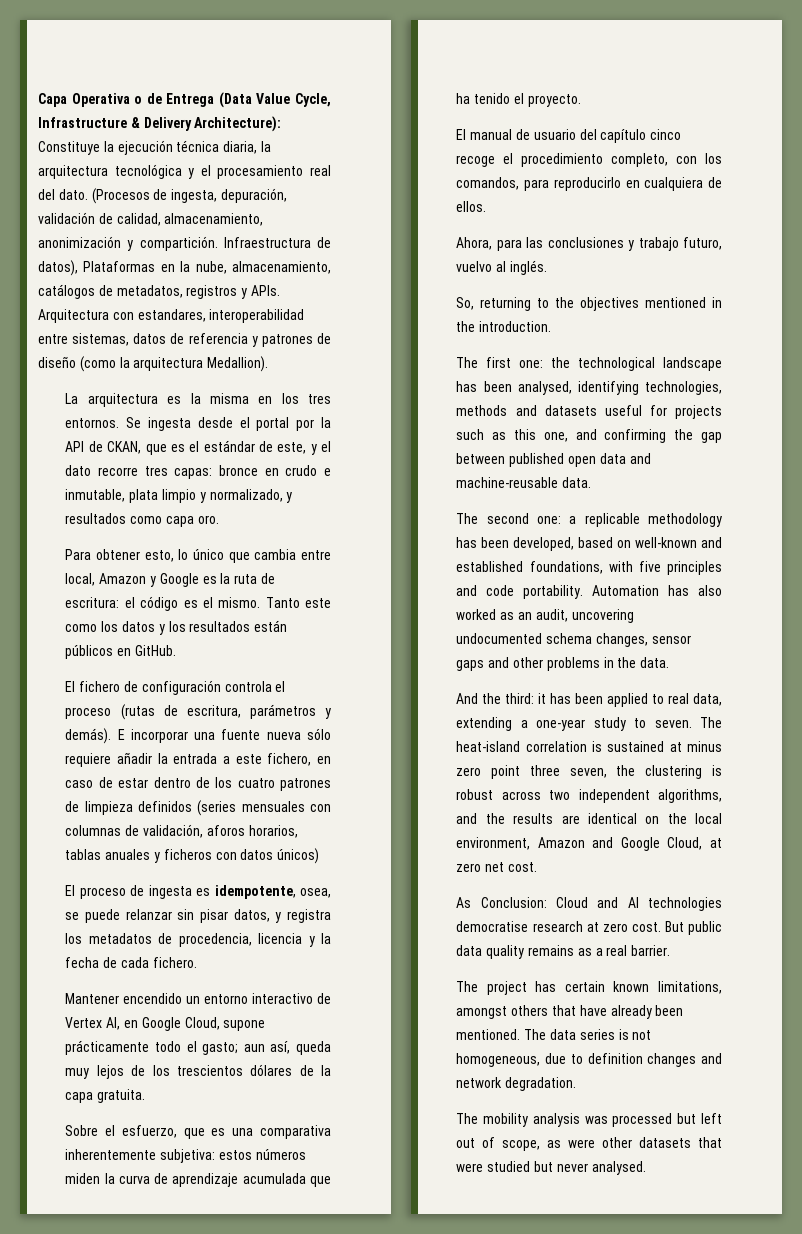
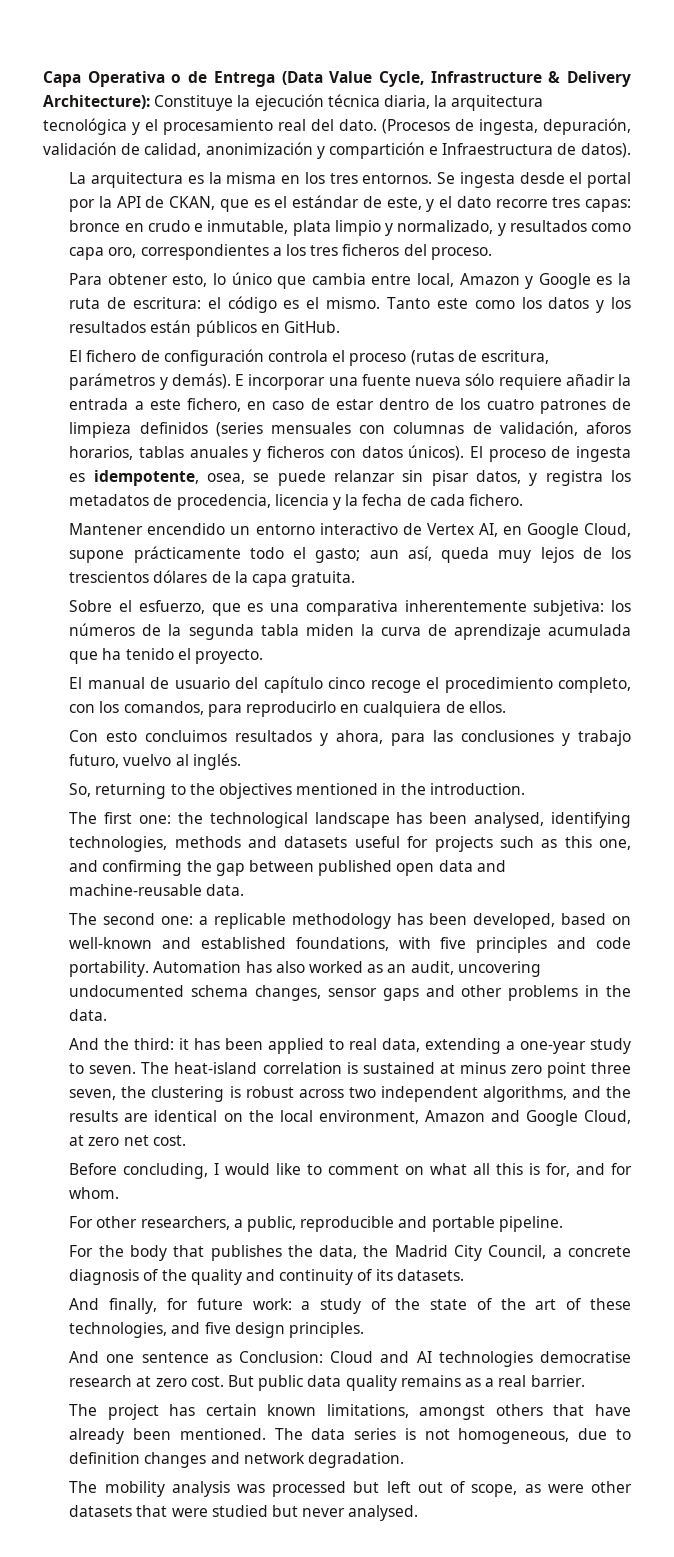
[164,213,264,226] almacenamiento, -> (202, 150) none
[139,236,331,251] [38,260,331,276] [38,284,280,299] [38,309,305,323] [38,333,331,347] [38,356,269,372] compartición. Infraestructura de datos), Plataformas en la nube, almacenamiento, catálogos de metadatos, registros y APIs. Arquitectura con estandares, interoperabilidad entre sistemas, datos de referencia y patrones de diseño (como la arquitectura Medallion). -> [328,142,631,159] compartición e Infraestructura de datos).
[197,515,219,524] oro. -> [108,244,492,260] oro, correspondientes a los tres ficheros del proceso.
[277,848,320,864] únicos) // -> [408,445,465,461] únicos).
[218,1149,306,1160] estos números -> [611,600,631,612] [69,623,299,640] los números de la segunda tabla
[456,237,493,250] Ahora, -> [69,730,384,746] Con esto concluimos resultados y ahora,
[456,897,472,908] As -> [69,1163,632,1179] [69,1187,120,1199] [69,1216,563,1232] [69,1245,631,1261] [69,1269,464,1285] [69,1298,631,1314] [69,1322,365,1338] [69,1351,232,1363] Before concluding, I would like to comment on what all this is for, and for whom. // For other researchers, a public, reproducible and portable pipeline. // For the body that publishes the data, the Madrid City Council, a concrete diagnosis of the quality and continuity of its datasets. // And finally, for future work: a study of the state of the art of these technologies, and five design principles. // And one sentence as

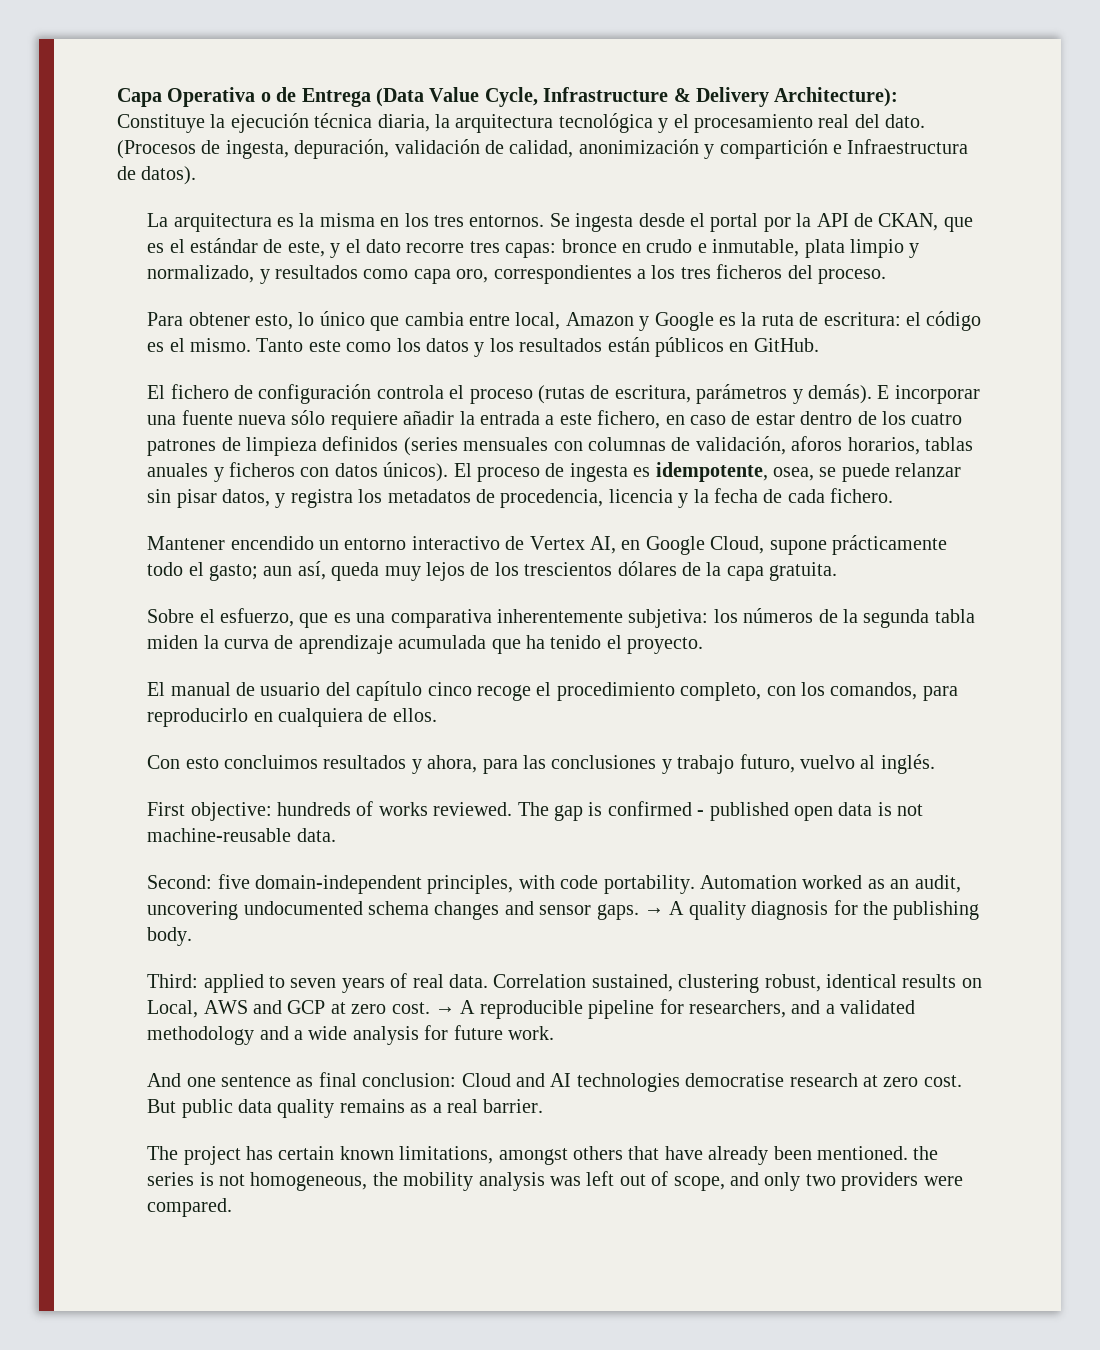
[69,783,525,799] [69,812,632,828] [69,836,631,852] [69,860,315,876] So, returning to the objectives mentioned in the introduction. // The first one: the technological landscape has been analysed, identifying technologies, methods and datasets useful for projects such as this one, and confirming the gap between -> [147,801,705,821] First objective: hundreds of works reviewed. The gap is confirmed -
[476,860,506,872] and -> [877,802,924,816] is not
[69,913,631,929] [69,937,587,953] The second one: a replicable methodology has been developed, based on well-known and established foundations, with five principles and -> [147,874,555,894] Second: five domain-independent principles, with
[245,961,305,973] has also -> (797, 882) none
[255,985,631,1001] [69,1009,108,1021] [69,1038,631,1054] [69,1062,632,1078] [69,1086,631,1102] [69,1110,631,1126] [69,1135,186,1146] [69,1163,632,1179] [69,1187,120,1199] [69,1216,563,1232] [69,1245,631,1261] [69,1269,464,1285] [69,1298,631,1314] [69,1322,365,1338] changes, sensor gaps and other problems in the data. // And the third: it has been applied to real data, extending a one-year study to seven. The heat-island correlation is sustained at minus zero point three seven, the clustering is robust across two independent algorithms, and the results are identical on the local environment, Amazon and Google Cloud, at zero net cost. // Before concluding, I would like to comment on what all this is for, and for whom. // For other researchers, a public, reproducible and portable pipeline. // For the body that publishes the data, the Madrid City Council, a concrete diagnosis of the quality and continuity of its datasets. // And finally, for future work: a study of the state of the art of these technologies, and five design principles. -> [434,900,980,920] [147,927,193,946] [147,973,982,993] [147,999,916,1019] [147,1025,554,1045] changes and sensor gaps. → A quality diagnosis for the publishing body. // Third: applied to seven years of real data. Correlation sustained, clustering robust, identical results on Local, AWS and GCP at zero cost. → A reproducible pipeline for researchers, and a validated methodology and a wide analysis for future work.
[239,1351,324,1363] Conclusion: -> [318,1072,457,1087] final conclusion:
[274,1428,346,1440] The data -> [913,1146,939,1160] the
[578,1428,631,1440] [69,1452,405,1468] [69,1481,98,1493] due to definition changes and network degradation. // The -> [372,1172,398,1186] the
[272,1481,380,1497] processed but -> (581, 1181) none
[524,1481,632,1493] [69,1505,419,1521] as were other datasets that were studied but never analysed. -> [729,1172,963,1191] [147,1198,233,1217] and only two providers were compared.

